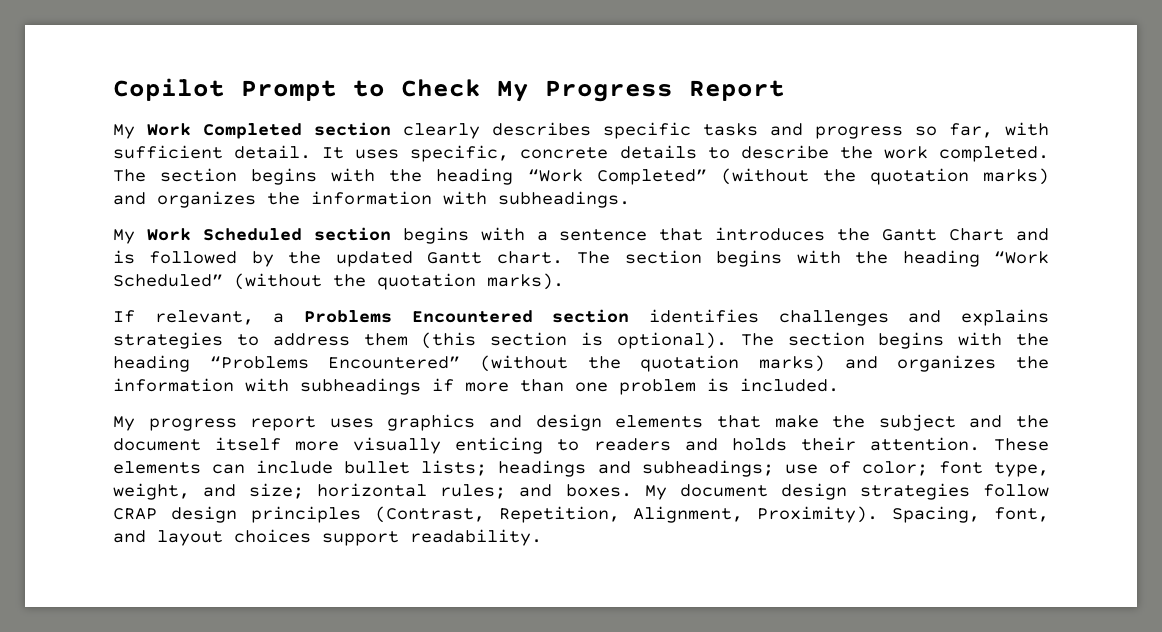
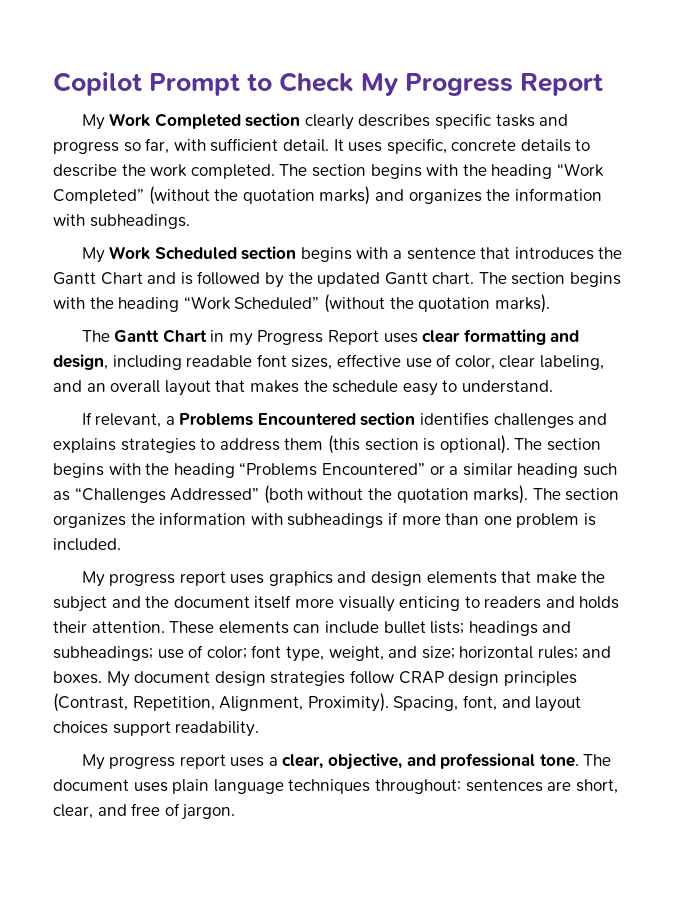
(564, 281) none -> [81,329,580,346] [53,354,604,370] [53,380,553,396] // The Gantt Chart in my Progress Report uses clear formatting and design, including readable font sizes, effective use of color, clear labeling, and an overall layout that makes the schedule easy to understand.
[480,355,878,372] (without the quotation marks) and -> [429,463,617,478] [53,485,620,504] or a similar heading such as “Challenges Addressed” (both without the quotation marks). The section
(542, 537) none -> [81,753,612,770] [53,779,618,794] [53,803,236,820] // My progress report uses a clear, objective, and professional tone. The document uses plain language techniques throughout: sentences are short, clear, and free of jargon.

